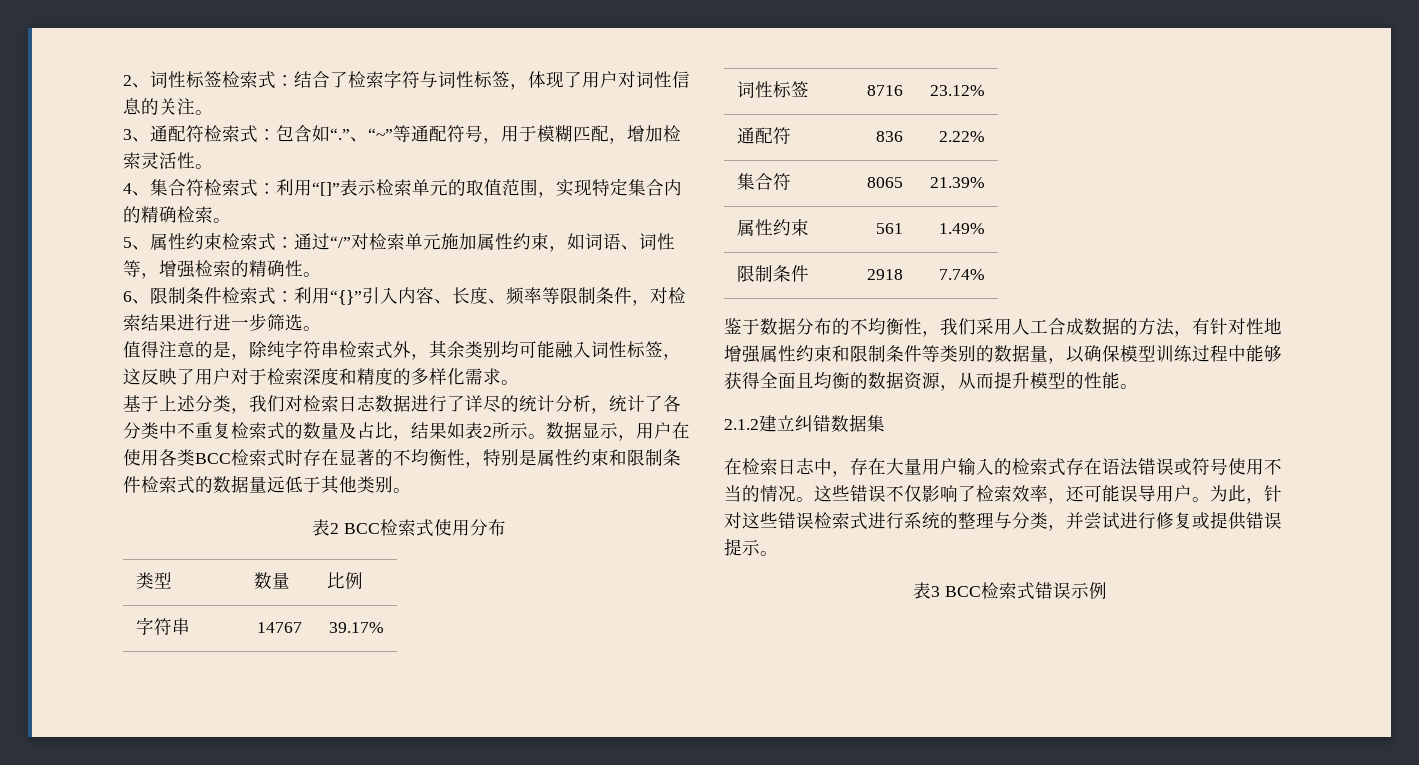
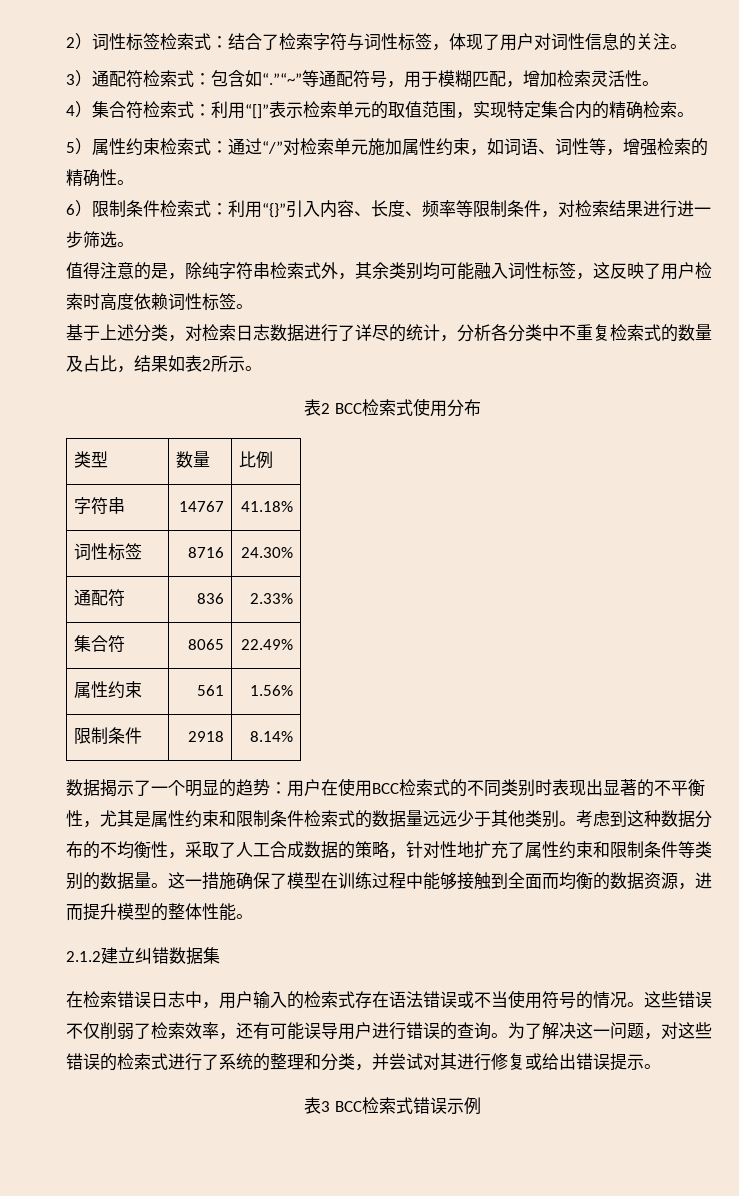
[123,75,150,88] 2、 -> [66,33,92,50] 2）
[132,137,150,142] 、 -> [75,70,92,87] ）
[330,128,393,142] “.”、“~” -> [262,73,302,85] “.”“~”
[132,191,150,196] 、 -> [75,101,92,118] ）
[132,245,150,250] 、 -> [75,138,92,155] ）
[132,299,150,304] 、 -> [75,200,92,217] ）
[231,368,501,385] 对于检索深度和精度的多样化需求 -> [695,262,712,279] [66,293,236,311] 检索时高度依赖词性标签
[249,395,285,412] 我们 -> (185, 338) none
[555,395,663,414] 分析，统计了 -> [440,324,491,342] ，分析
[546,421,690,441] [123,449,681,468] [123,475,411,494] 数据显示，用户在使用各类BCC检索式时存在显著的不均衡性，特别是属性约束和限制条件检索式的数据量远低于其他类别。 -> (262, 368) none
[328,622,384,633] 39.17% -> [240,501,293,512] 41.18%
[929,85,985,96] 23.12% -> [240,547,293,558] 24.30%
[938,131,985,142] 2.22% -> [249,593,293,604] 2.33%
[929,177,985,188] 21.39% -> [240,639,293,650] 22.49%
[938,223,985,234] 1.49% -> [249,685,293,696] 1.56%
[938,269,985,280] [724,318,760,335] 7.74% // 鉴于 -> [249,731,293,742] [66,778,705,797] [66,810,661,828] 8.14% // 数据揭示了一个明显的趋势：用户在使用BCC检索式的不同类别时表现出显著的不平衡性，尤其是属性约束和限制条件检索式的数据量远远少于其他类别。考虑到这种
[940,318,1012,335] 我们采用 -> [185,841,236,858] 采取了
[1138,318,1210,337] 方法，有 -> [355,841,406,859] 策略，
[724,345,760,363] 增强 -> [474,841,525,859] 扩充了
[1048,345,1156,364] ，以确保模型 -> [151,872,338,890] 。这一措施确保了模型在
[724,372,814,389] 获得全面且 -> [457,872,559,890] 接触到全面而
[958,372,976,389] 从 -> [695,872,712,889] 进
(1084, 380) none -> [168,903,202,920] 整体
(778, 466) none -> [117,991,151,1008] 错误
[850,458,922,475] 存在大量 -> (219, 1005) none
[1192,458,1282,475] [724,485,742,502] 符号使用不当 -> [474,990,576,1009] 不当使用符号
[922,485,958,502] 影响 -> [100,1022,134,1040] 削弱
(1084, 493) none -> [253,1022,270,1040] 有
[1192,485,1282,504] 。为此，针 -> [372,1022,661,1040] 进行错误的查询。为了解决这一问题，
(814, 520) none -> [100,1053,117,1071] 的
(904, 520) none -> [202,1054,219,1070] 了
[994,512,1012,529] 与 -> [304,1053,321,1070] 和
(1120, 521) none -> [423,1053,457,1070] 对其
[1210,511,1246,530] 提供 -> [542,1053,576,1070] 给出

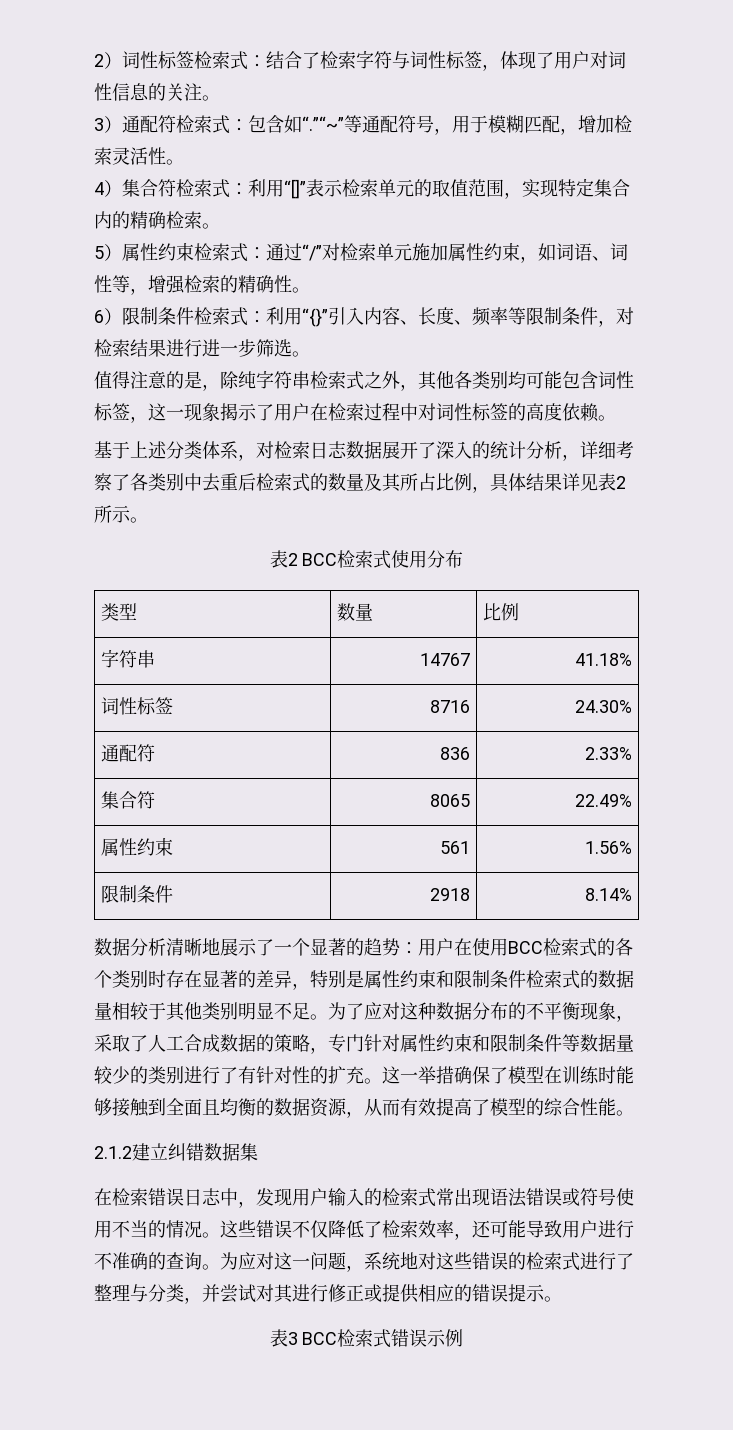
[321,262,389,280] 外，其余 -> [364,371,472,391] 之外，其他各
[474,262,508,279] 融入 -> [562,371,598,389] 包含
[610,262,712,280] [66,293,236,311] 反映了用户检索时高度依赖词性标签 -> [166,403,599,422] 一现象揭示了用户在检索过程中对词性标签的高度依赖
(168, 332) none -> [202,441,238,459] 体系
[304,324,712,342] [66,355,185,373] 进行了详尽的统计，分析各分类中不重复检索式的数量及占比，结果如 -> [382,441,634,461] [94,473,598,493] 展开了深入的统计分析，详细考察了各类别中去重后检索式的数量及其所占比例，具体结果详见
[100,779,117,797] 揭 -> [130,938,238,956] 分析清晰地展
[185,780,219,797] 明显 -> [310,938,346,956] 显著
[467,779,705,797] [66,810,134,828] 不同类别时表现出显著的不平衡性，尤其 -> [615,938,633,956] [94,970,346,990] 各个类别时存在显著的差异，特别
[423,810,474,827] 远远少 -> [112,1002,149,1020] 相较
[559,810,627,828] 。考虑到 -> [238,1002,400,1020] 明显不足。为了应对
[117,841,168,859] 均衡性 -> [544,1002,616,1020] 平衡现象
[406,841,525,859] 针对性地扩充了 -> [328,1034,400,1053] 专门针对
[695,841,712,858] [66,872,236,890] 类别的数据量。这一措施 -> [580,1034,634,1052] [94,1066,454,1084] 数据量较少的类别进行了有针对性的扩充。这一举措
[372,872,423,889] 过程中 -> [598,1066,616,1084] 时
[542,873,559,890] 而 -> [202,1099,220,1115] 且
[695,872,712,889] [66,903,202,921] 进而提升模型的整体 -> [364,1098,580,1116] 从而有效提高了模型的综合
(219, 1005) none -> [256,1188,292,1206] 发现
[355,991,389,1008] 存在 -> [436,1188,490,1206] 常出现
[474,990,576,1009] 不当使用符号 -> [580,1188,634,1206] [94,1220,148,1238] 符号使用不当
[100,1022,134,1040] 削弱 -> [328,1220,364,1238] 降低
[253,1022,338,1040] 有可能误导 -> [490,1220,562,1238] 可能导致
[406,1022,440,1039] 错误 -> [94,1252,148,1270] 不准确
[525,1022,576,1040] 了解决 -> [238,1252,274,1270] 应对
(661, 1036) none -> [364,1252,418,1270] 系统地
[219,1053,321,1071] 系统的整理和 -> [94,1284,148,1302] 整理与
[508,1053,576,1070] 复或给出 -> [346,1284,472,1303] 正或提供相应的

